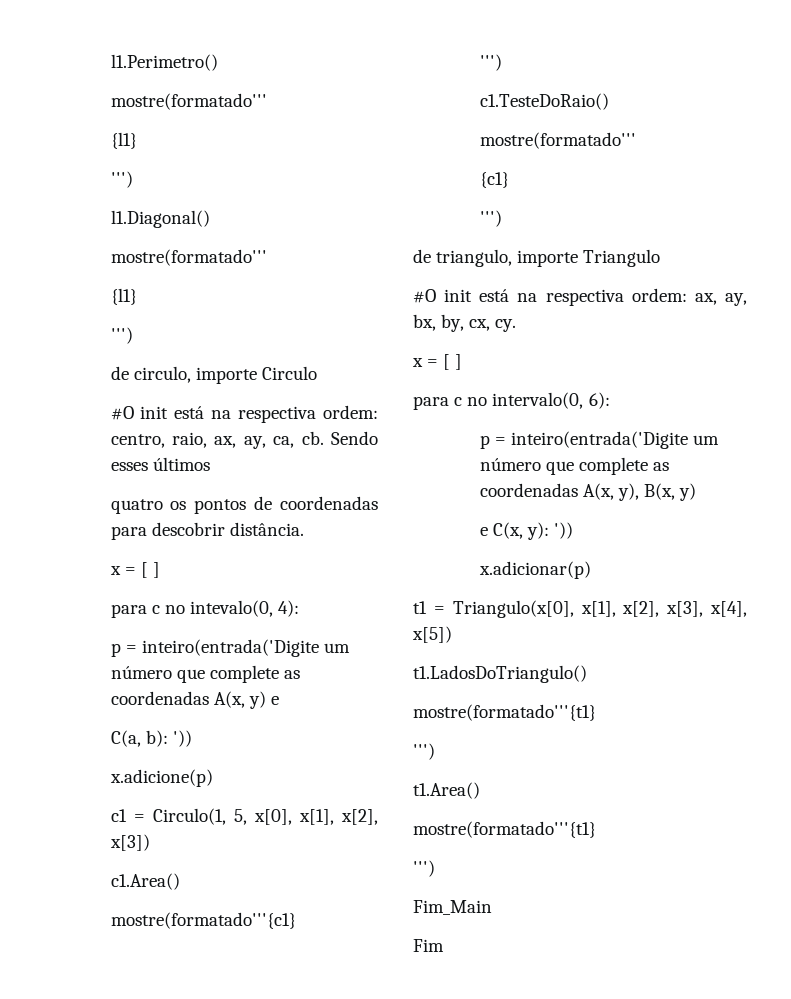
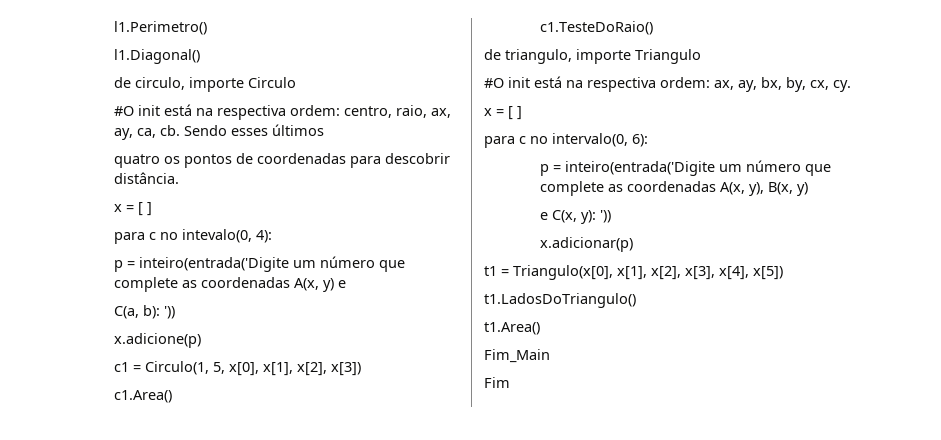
[110,93,267,110] [110,132,137,149] [110,171,133,188] [110,210,210,228] [110,249,267,266] [110,288,137,305] [110,327,133,344] mostre(formatado''' // {l1} // ''') // l1.Diagonal() // mostre(formatado''' // {l1} // ''') -> [114,49,201,64] l1.Diagonal()
[110,912,296,929] [479,54,502,71] // mostre(formatado'''{c1} // ''') -> (173, 396) none
[479,132,636,149] [479,172,509,188] [479,210,502,227] // mostre(formatado''' // {c1} // ''') -> (654, 28) none
[413,704,596,721] [413,743,435,760] // mostre(formatado'''{t1} // ''') -> (636, 300) none
[413,821,596,838] [413,860,435,877] // mostre(formatado'''{t1} // ''') -> (540, 328) none

